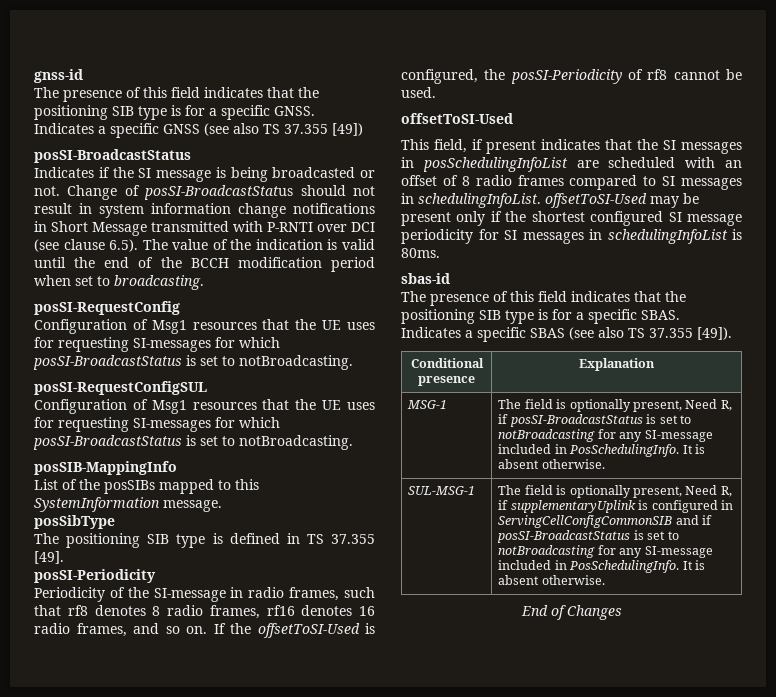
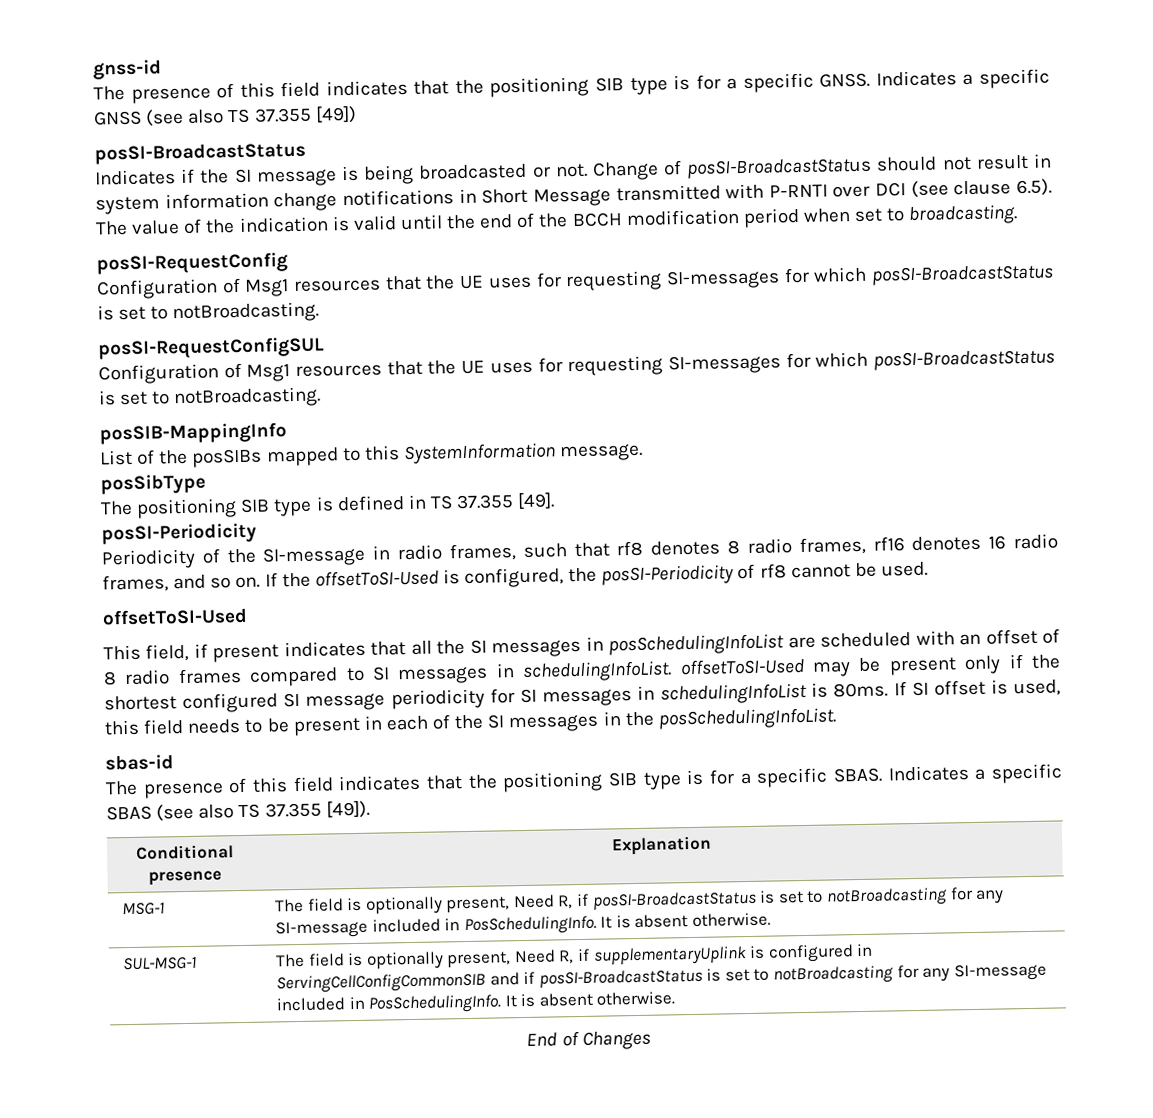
(632, 144) none -> [410,640,432,655] all
(440, 253) none -> [893,679,1061,697] [104,707,837,737] If SI offset is used, this field needs to be present in each of the SI messages in the posSchedulingInfoList.

